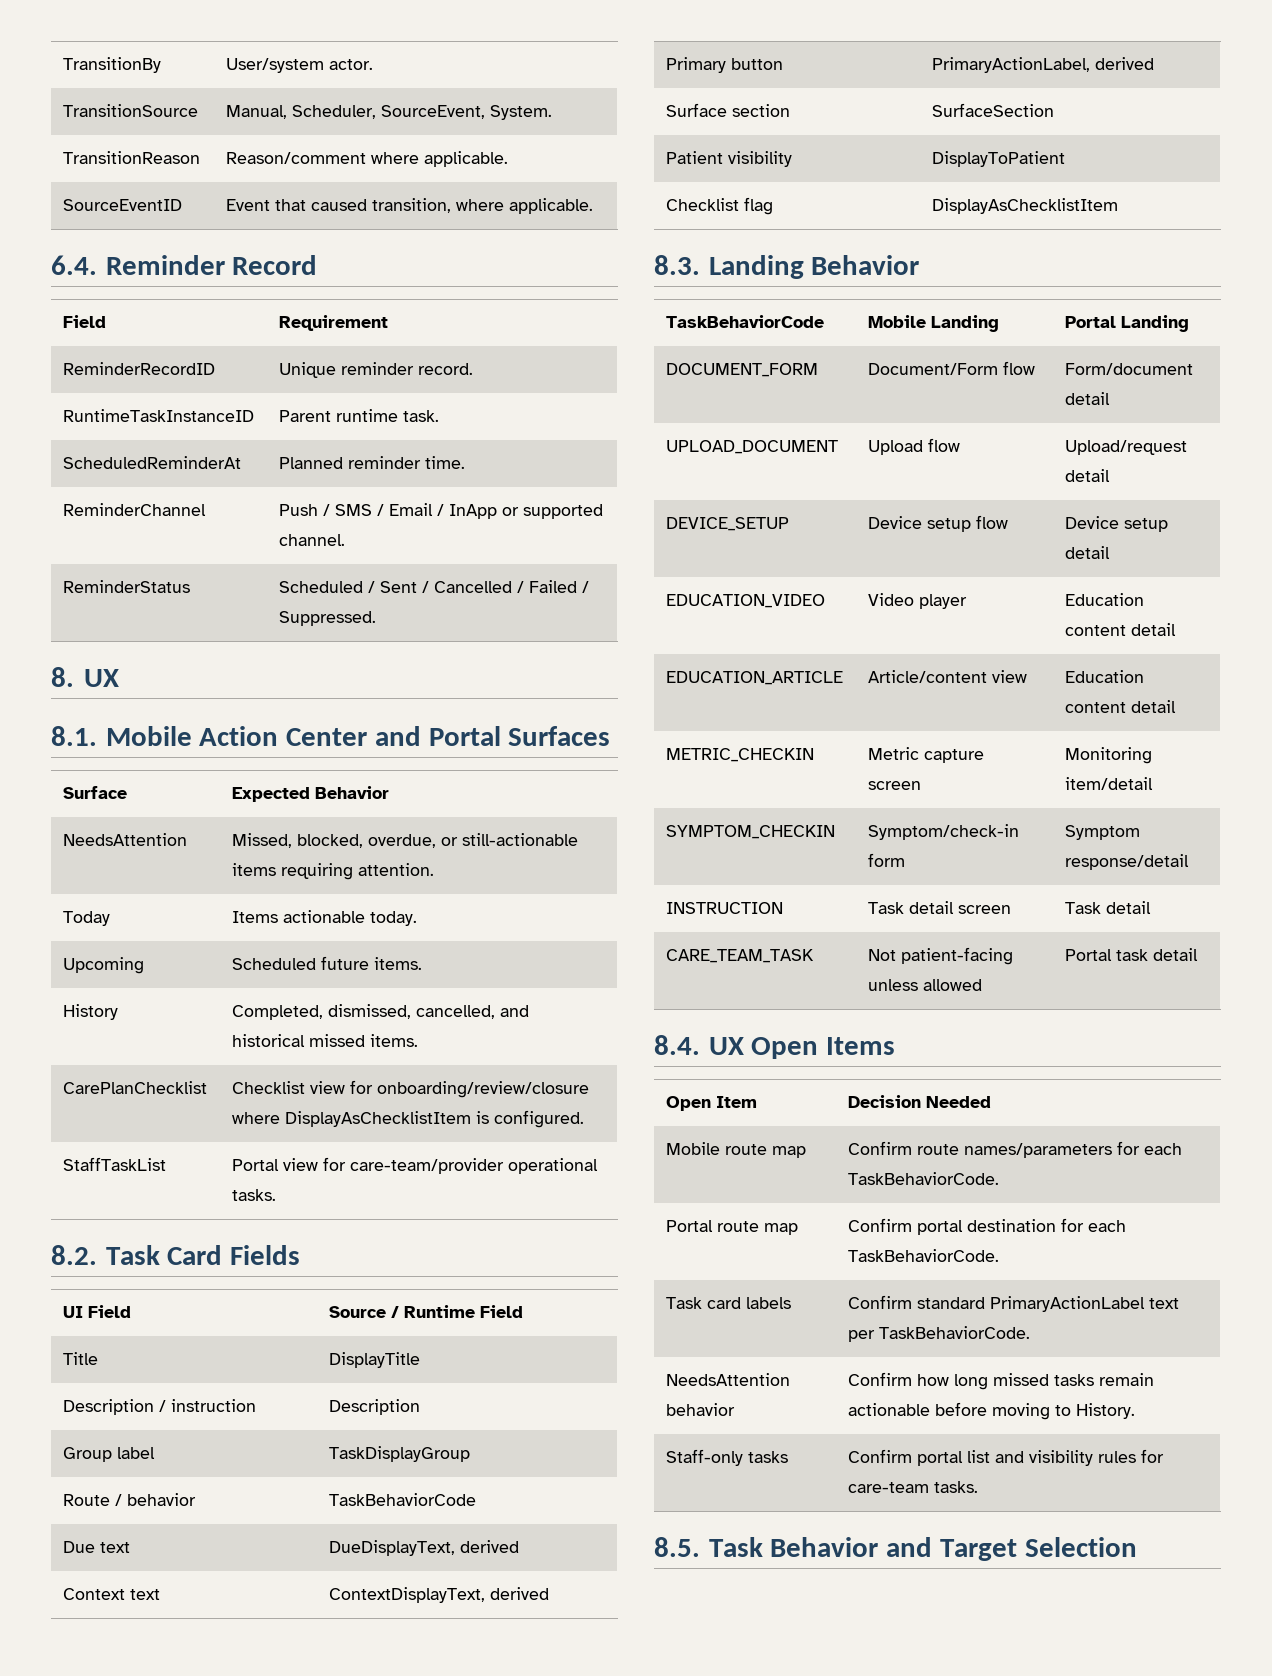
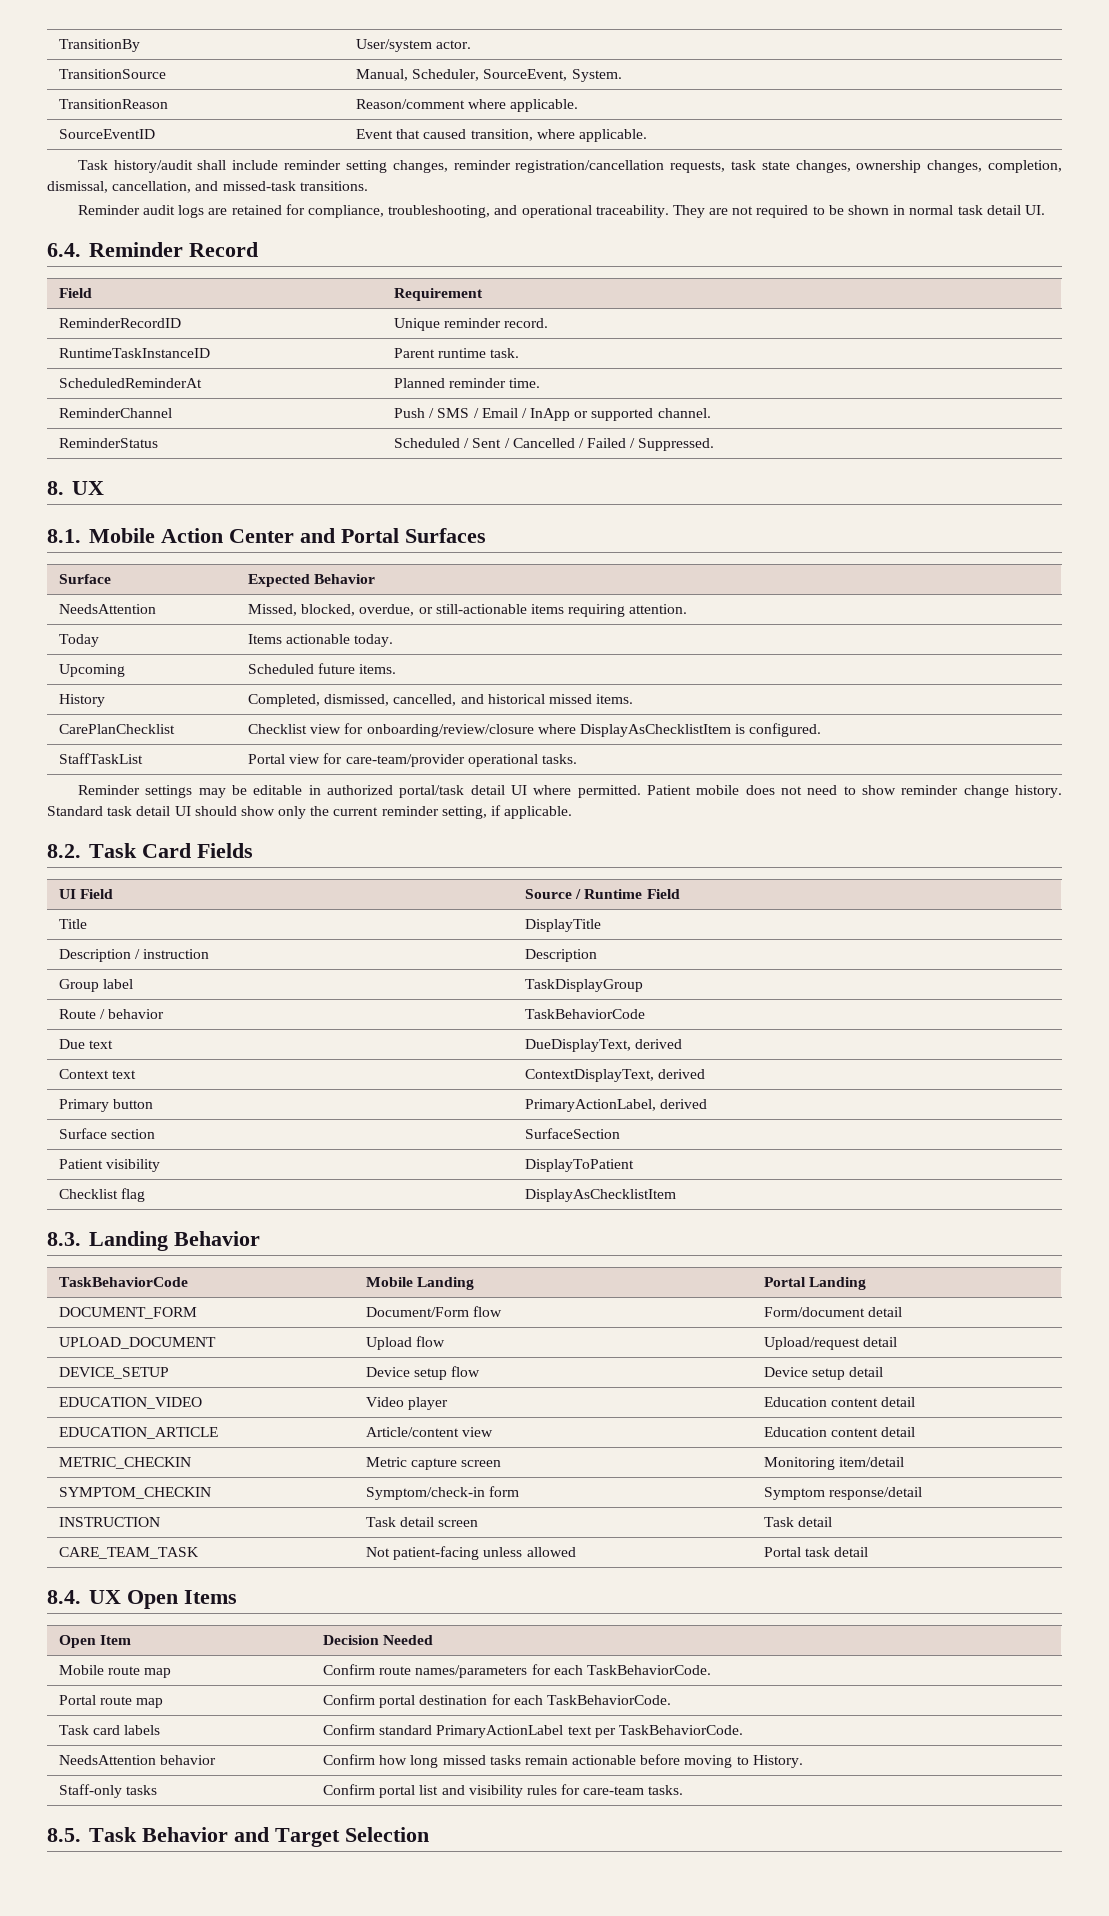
(594, 206) none -> [77,160,1062,173] [47,181,368,193] [77,204,1045,218] // Task history/audit shall include reminder setting changes, reminder registration/cancellation requests, task state changes, ownership changes, completion, dismissal, cancellation, and missed-task transitions. // Reminder audit logs are retained for compliance, troubleshooting, and operational traceability. They are not required to be shown in normal task detail UI.
(277, 1195) none -> [77,785,1062,798] [47,805,573,819] // Reminder settings may be editable in authorized portal/task detail UI where permitted. Patient mobile does not need to show reminder change history. Standard task detail UI should show only the current reminder setting, if applicable.

